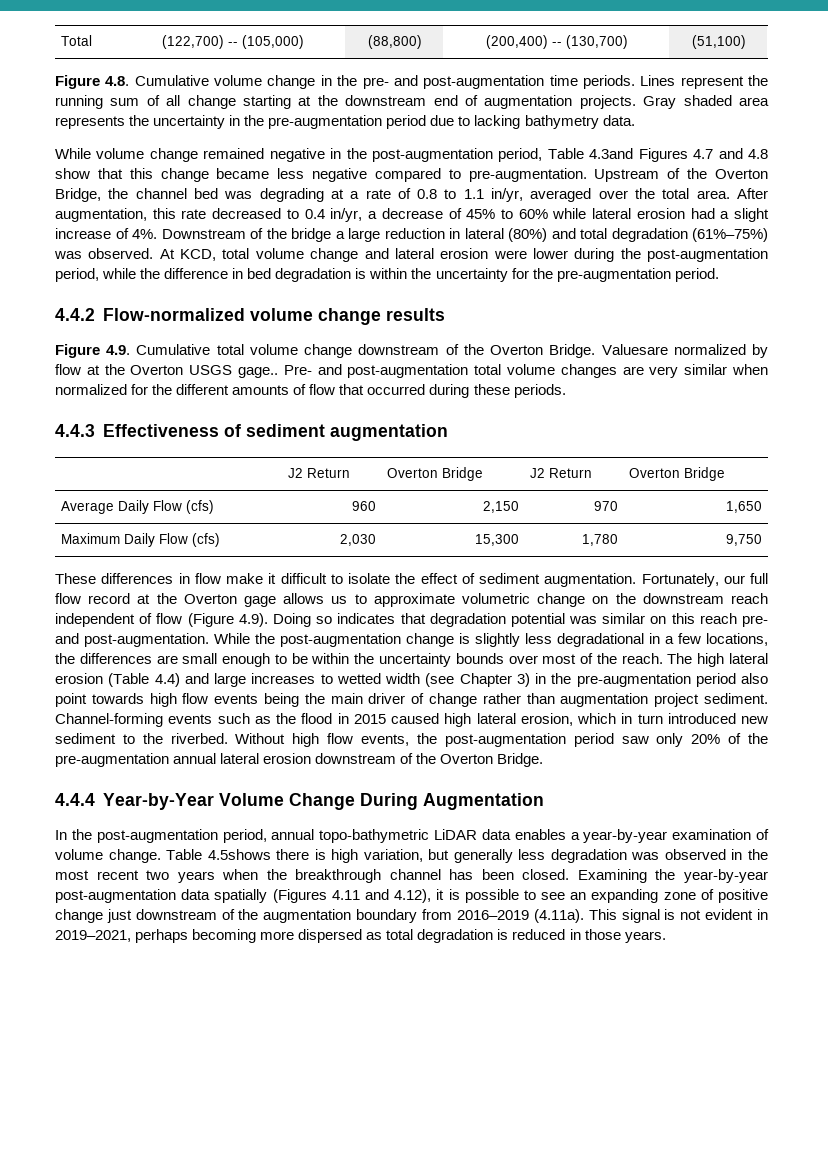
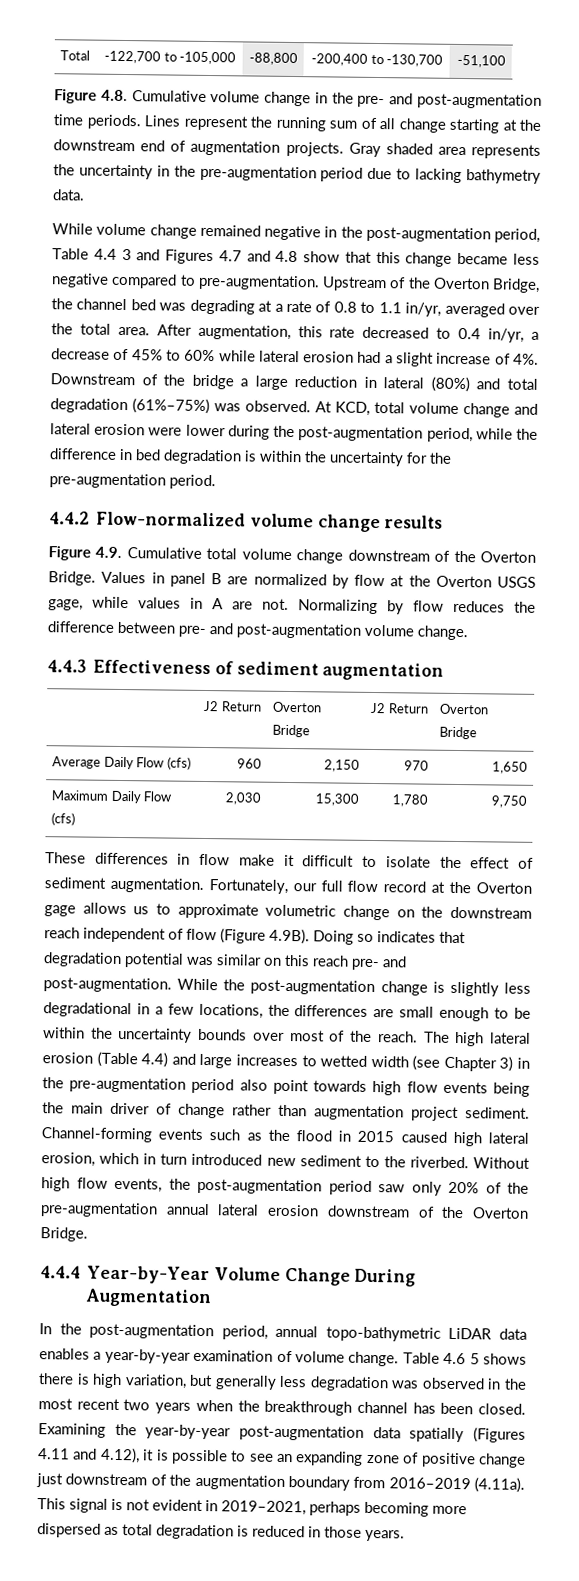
[161,35,304,49] [367,35,422,49] [485,35,628,49] [691,35,746,49] (122,700) -- (105,000) | (88,800) | (200,400) -- (130,700) | (51,100) -> [103,50,237,65] [248,52,298,66] [310,53,444,67] [456,54,506,68] -122,700 to -105,000 | -88,800 | -200,400 to -130,700 | -51,100
[589,148,634,159] 4.3and -> [93,248,161,261] 4.4 3 and
[601,344,668,355] Valuesare -> [101,571,249,587] Values in panel B are
[238,364,768,378] [55,384,566,398] gage.. Pre- and post-augmentation total volume changes are very similar when normalized for the different amounts of flow that occurred during these periods. -> [48,596,536,615] [47,621,468,641] gage, while values in A are not. Normalizing by flow reduces the difference between pre- and post-augmentation volume change.
[238,613,268,627] 4.9). -> [269,928,310,945] 4.9B).
[207,849,271,860] 4.5shows -> [443,1352,527,1365] 4.6 5 shows

